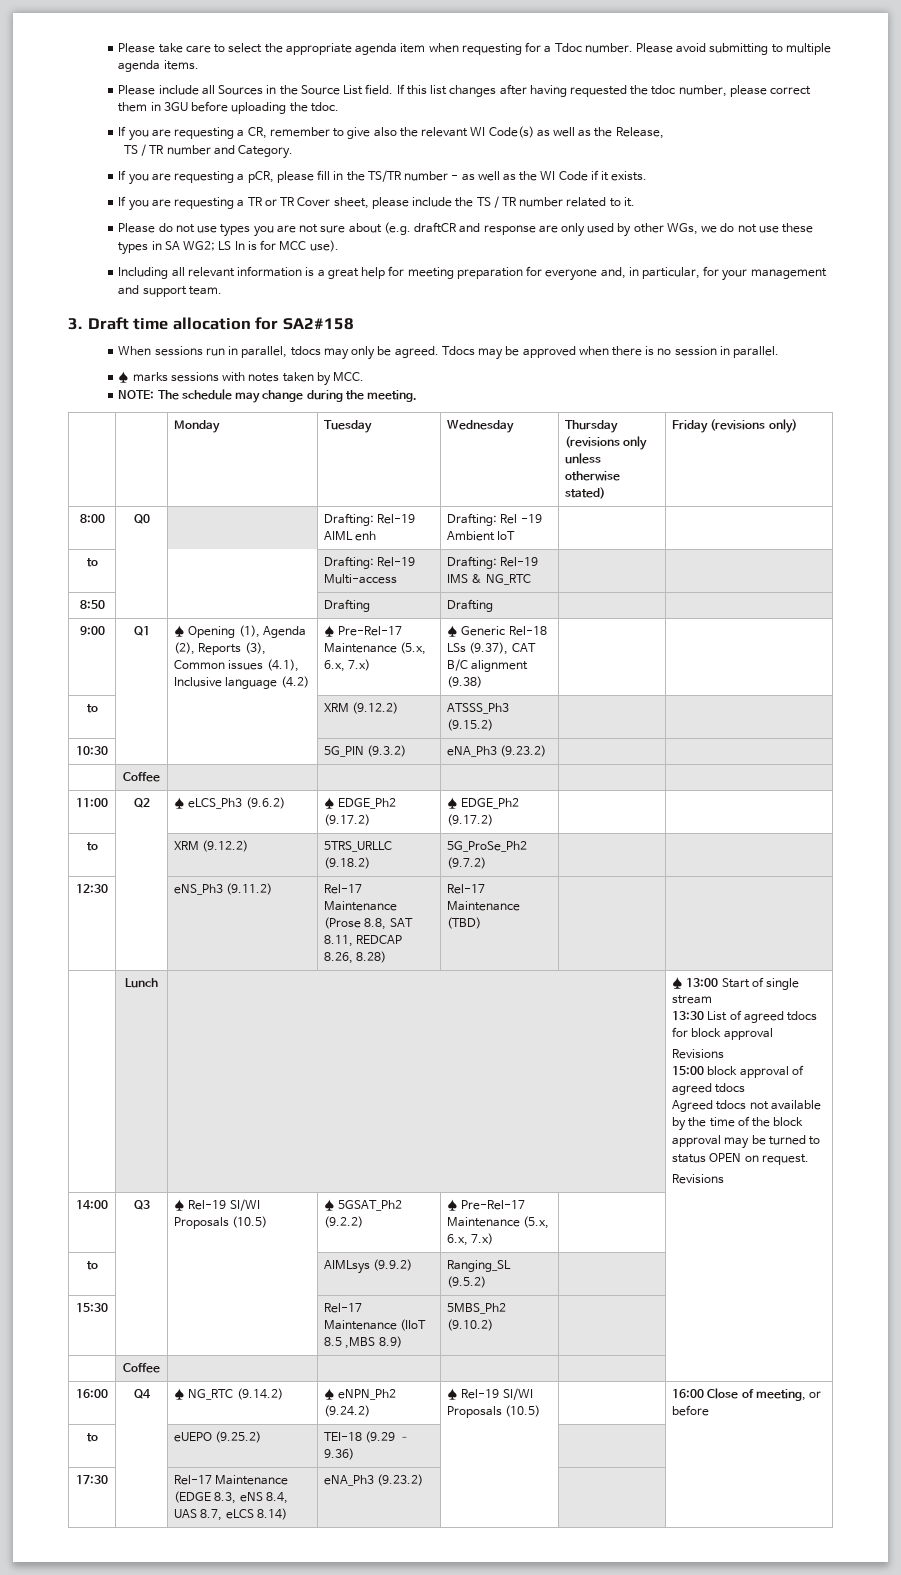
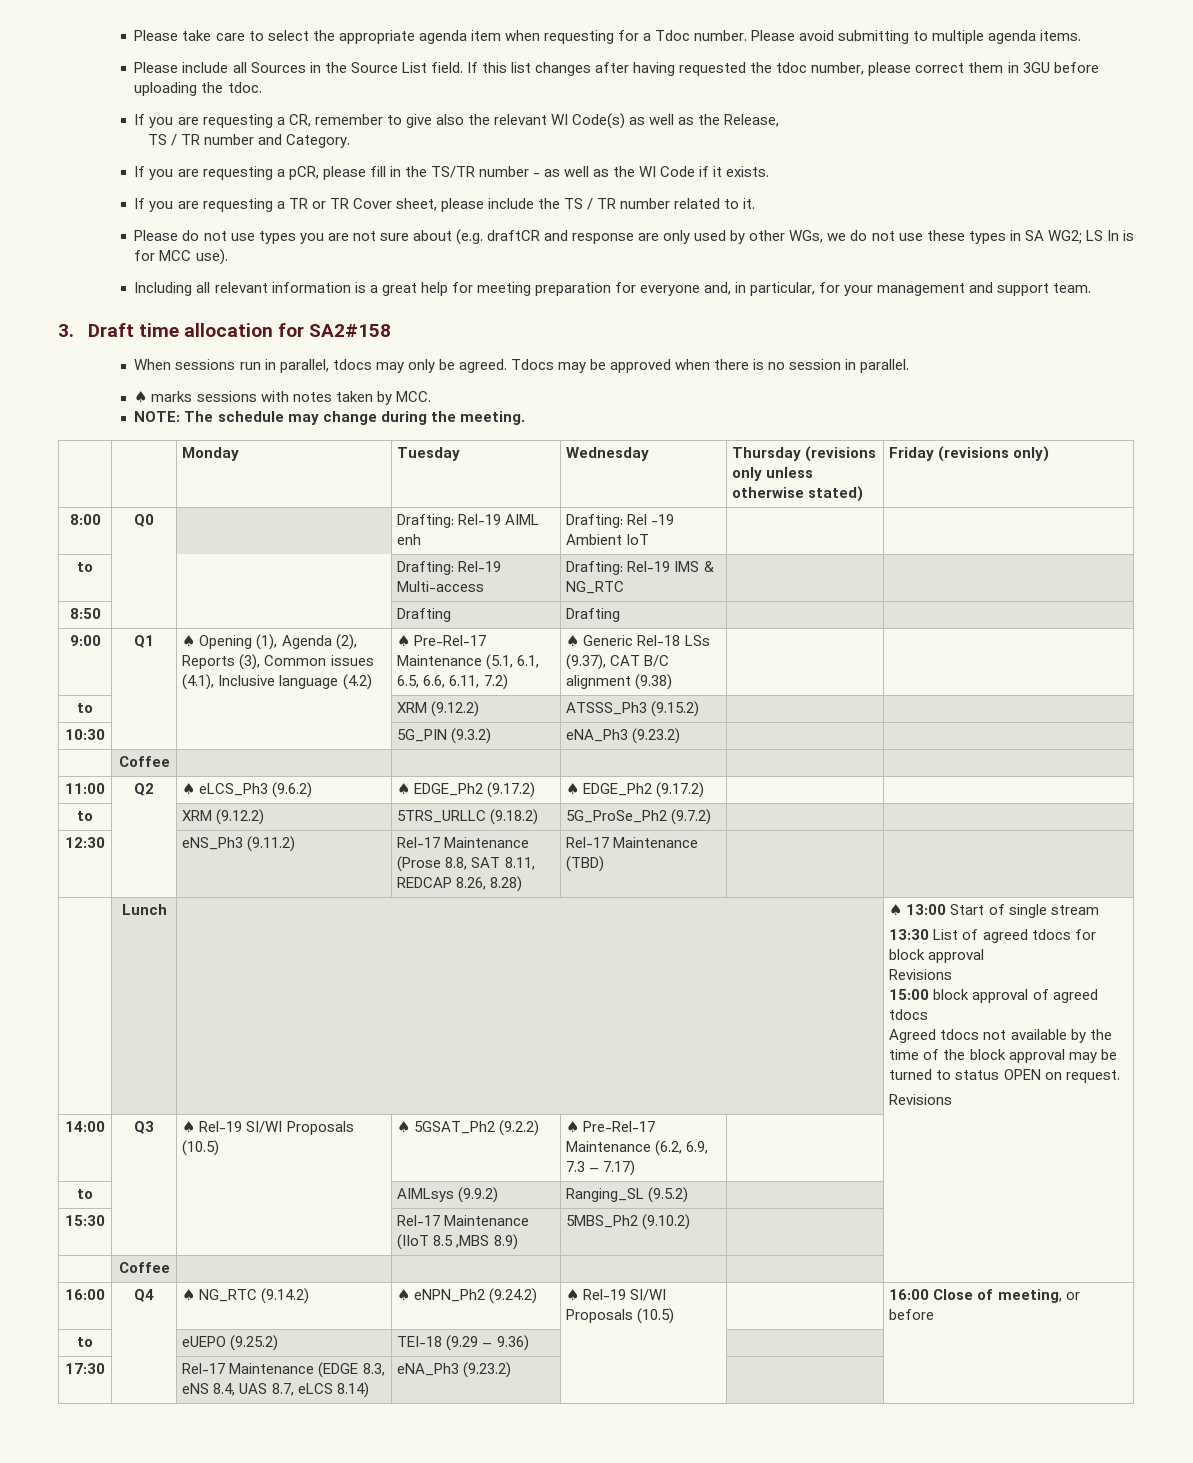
[400,642,427,655] [324,659,371,672] (5.x, 6.x, 7.x) -> [486,654,540,670] [397,674,508,690] (5.1, 6.1, 6.5, 6.6, 6.11, 7.2)
[523,1216,550,1229] [447,1233,494,1246] (5.x, 6.x, 7.x) -> [655,1140,709,1156] [566,1160,636,1176] (6.2, 6.9, 7.3 – 7.17)

